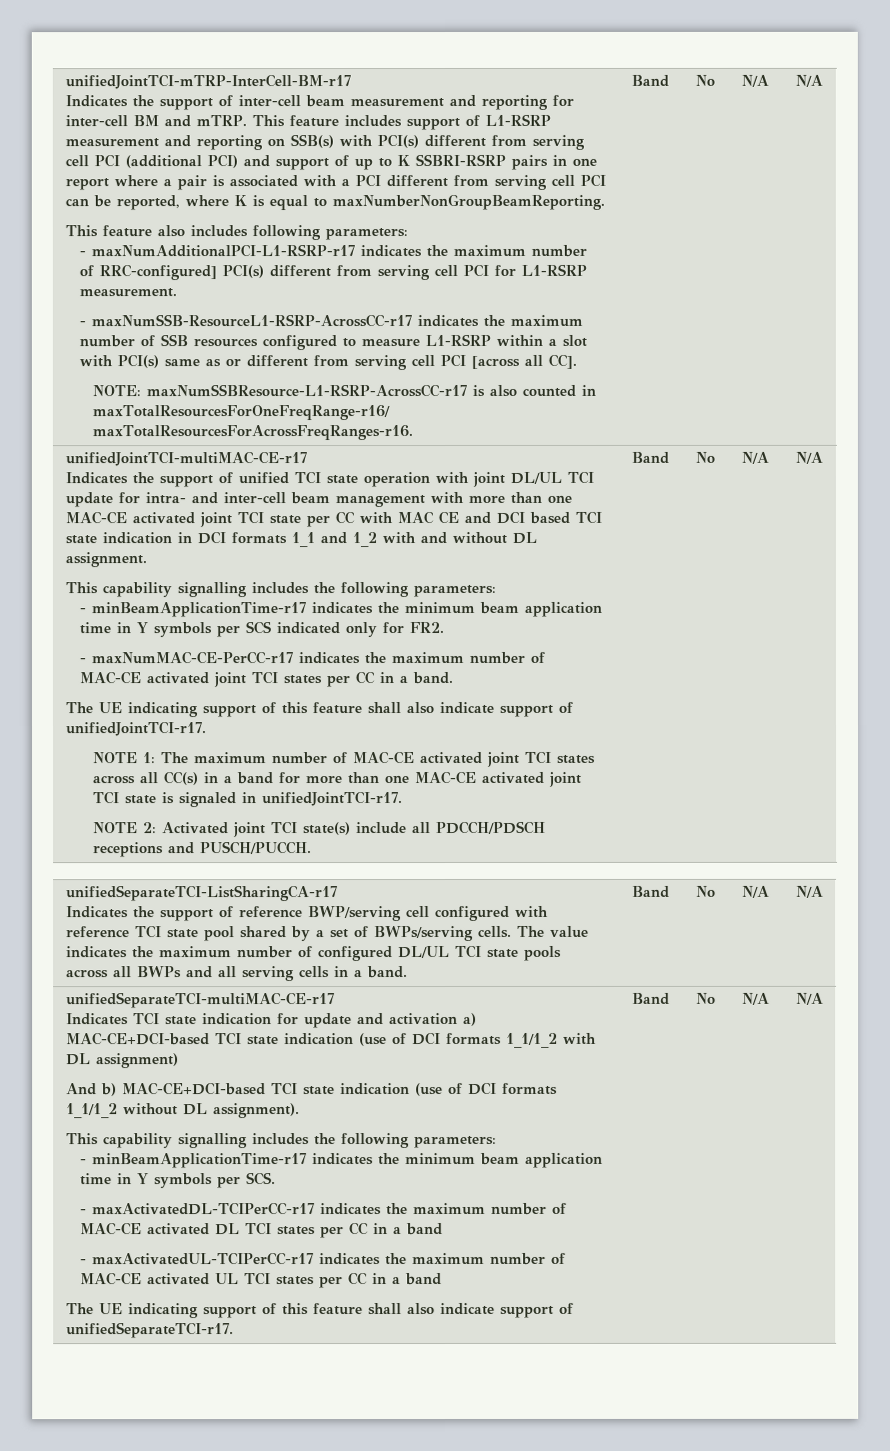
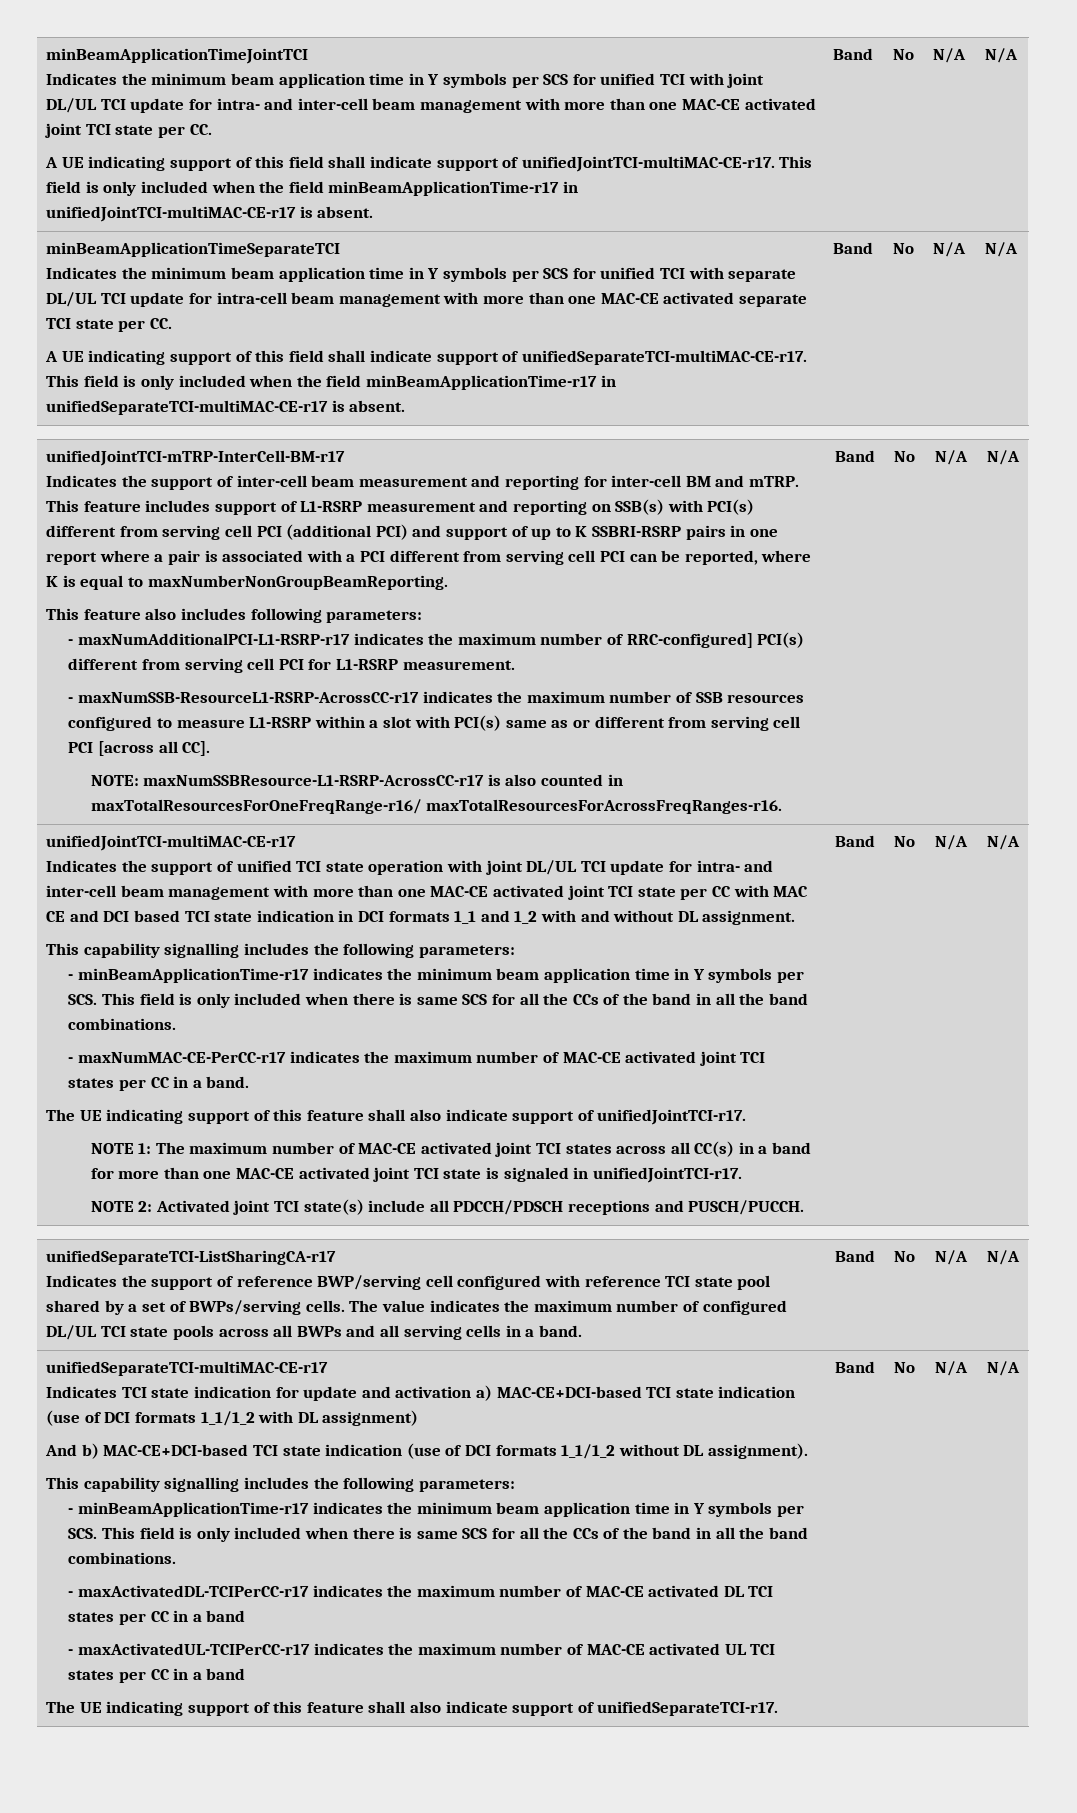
(64, 82) none -> [46,48,309,64] [46,73,765,88] [46,98,816,113] [45,123,212,138] [45,156,813,172] [46,181,578,196] [46,206,374,222] [833,48,874,60] [893,49,915,60] [933,48,967,63] [985,48,1019,63] [46,242,341,257] [46,267,797,282] [46,292,807,307] [46,318,173,332] [45,350,807,365] [46,375,616,390] [46,400,406,415] [833,242,874,254] [893,243,915,254] [933,242,967,257] [985,242,1019,257] minBeamApplicationTimeJointTCI // Indicates the minimum beam application time in Y symbols per SCS for unified TCI with joint DL/UL TCI update for intra- and inter-cell beam management with more than one MAC-CE activated joint TCI state per CC. // A UE indicating support of this field shall indicate support of unifiedJointTCI-multiMAC-CE-r17. This field is only included when the field minBeamApplicationTime-r17 in unifiedJointTCI-multiMAC-CE-r17 is absent. | Band | No | N/A | N/A // minBeamApplicationTimeSeparateTCI // Indicates the minimum beam application time in Y symbols per SCS for unified TCI with separate DL/UL TCI update for intra-cell beam management with more than one MAC-CE activated separate TCI state per CC. // A UE indicating support of this field shall indicate support of unifiedSeparateTCI-multiMAC-CE-r17. This field is only included when the field minBeamApplicationTime-r17 in unifiedSeparateTCI-multiMAC-CE-r17 is absent. | Band | No | N/A | N/A //
[244,621,444,638] SCS indicated only for FR2. -> [68,993,808,1008] [68,1018,177,1030] SCS. This field is only included when there is same SCS for all the CCs of the band in all the band combinations.
(276, 1179) none -> [102,1527,808,1542] [68,1552,177,1564] This field is only included when there is same SCS for all the CCs of the band in all the band combinations.

